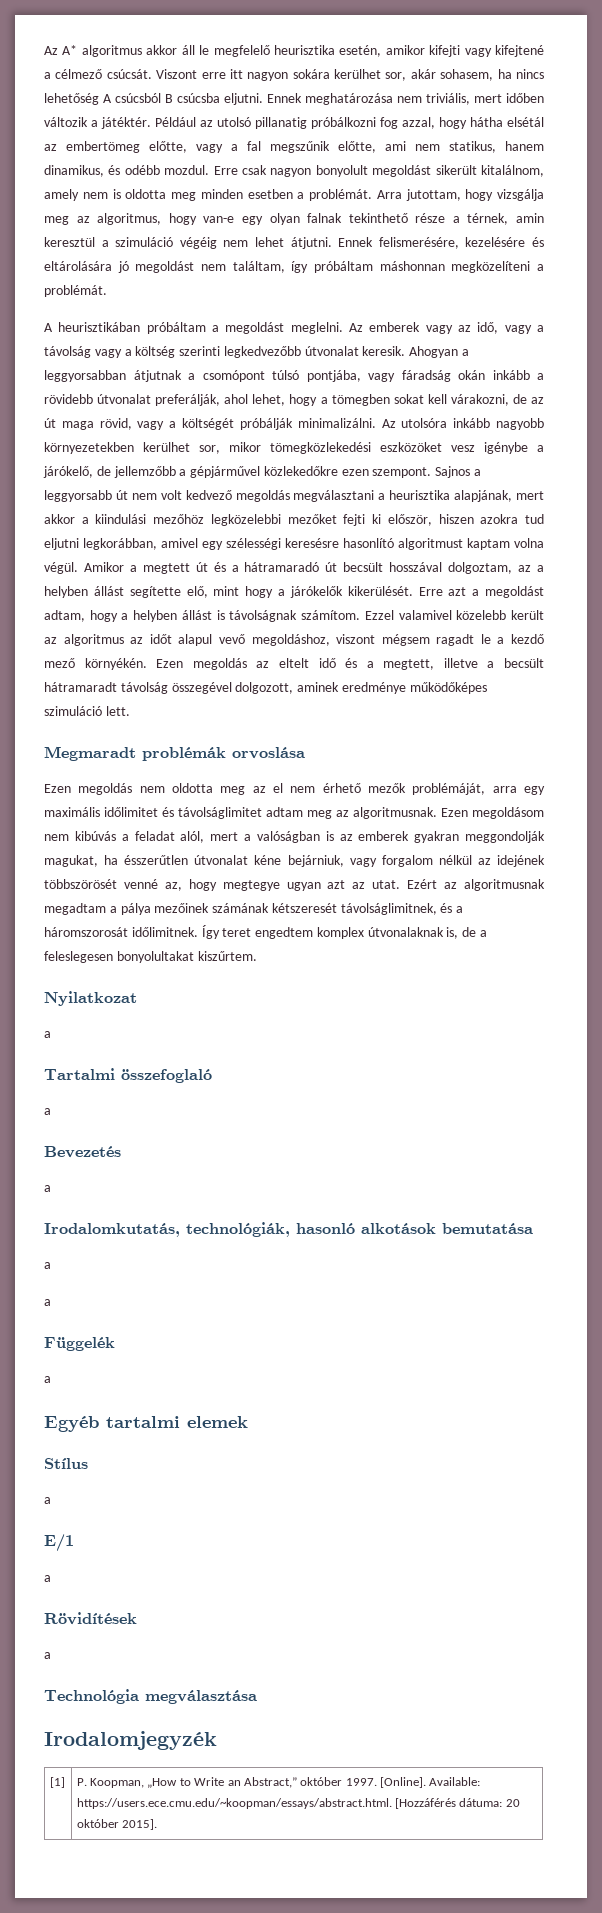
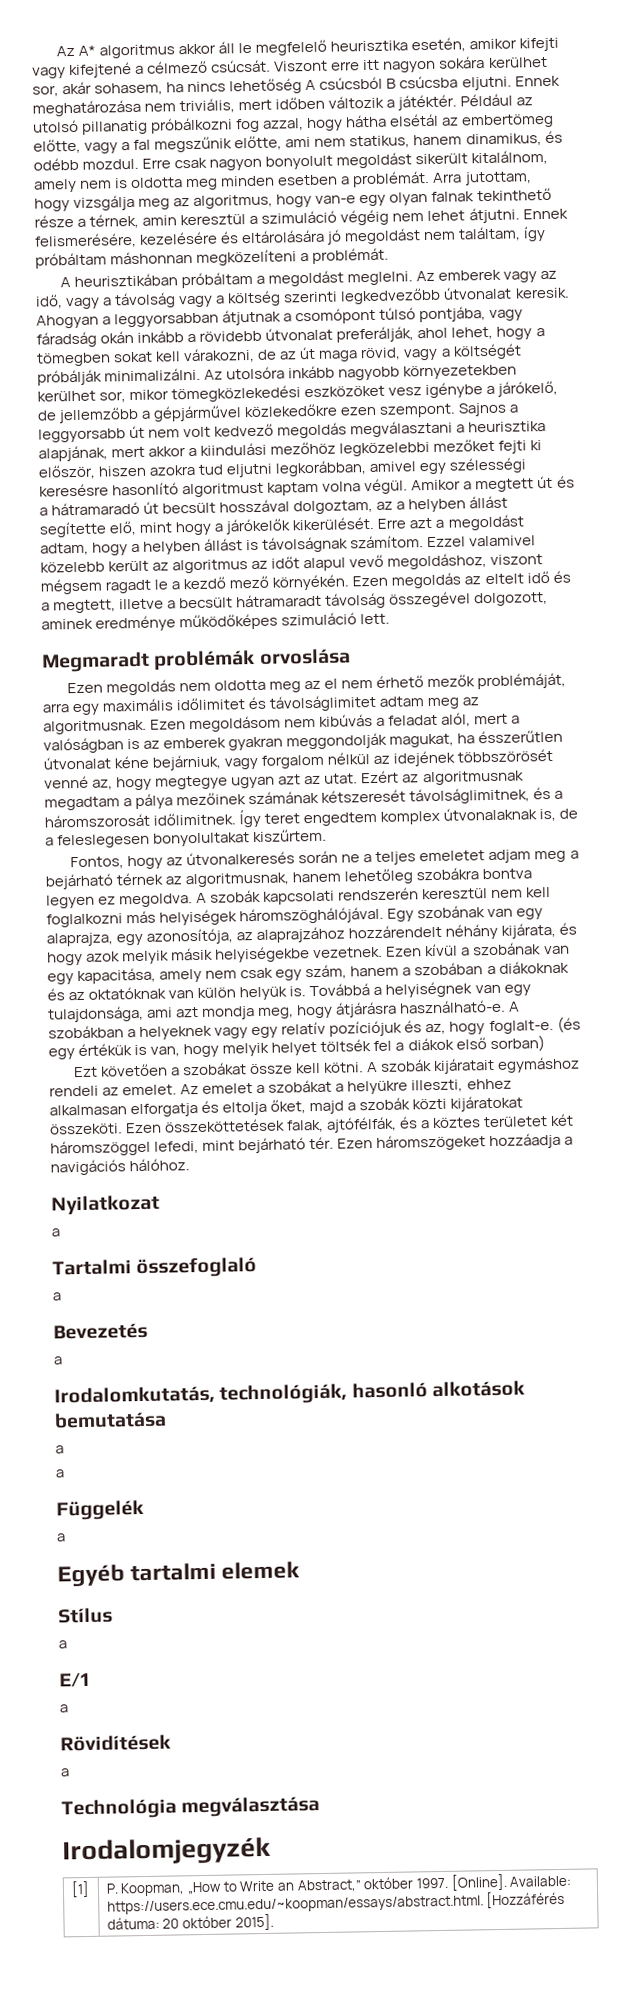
(257, 956) none -> [69,849,579,870] [45,867,533,890] [46,886,552,909] [46,905,544,928] [46,922,578,947] [47,942,570,966] [47,960,569,985] [47,981,531,1001] [48,999,521,1023] [48,1016,581,1040] [48,1035,545,1060] [73,1056,581,1078] [49,1078,512,1097] [49,1095,524,1118] [49,1113,575,1135] [50,1132,574,1157] [50,1158,191,1176] // Fontos, hogy az útvonalkeresés során ne a teljes emeletet adjam meg a bejárható térnek az algoritmusnak, hanem lehetőleg szobákra bontva legyen ez megoldva. A szobák kapcsolati rendszerén keresztül nem kell foglalkozni más helyiségek háromszöghálójával. Egy szobának van egy alaprajza, egy azonosítója, az alaprajzához hozzárendelt néhány kijárata, és hogy azok melyik másik helyiségekbe vezetnek. Ezen kívül a szobának van egy kapacitása, amely nem csak egy szám, hanem a szobában a diákoknak és az oktatóknak van külön helyük is. Továbbá a helyiségnek van egy tulajdonsága, ami azt mondja meg, hogy átjárásra használható-e. A szobákban a helyeknek vagy egy relatív pozíciójuk és az, hogy foglalt-e. (és egy értékük is van, hogy melyik helyet töltsék fel a diákok első sorban) // Ezt követően a szobákat össze kell kötni. A szobák kijáratait egymáshoz rendeli az emelet. Az emelet a szobákat a helyükre illeszti, ehhez alkalmasan elforgatja és eltolja őket, majd a szobák közti kijáratokat összeköti. Ezen összeköttetések falak, ajtófélfák, és a köztes területet két háromszöggel lefedi, mint bejárható tér. Ezen háromszögeket hozzáadja a navigációs hálóhoz.

